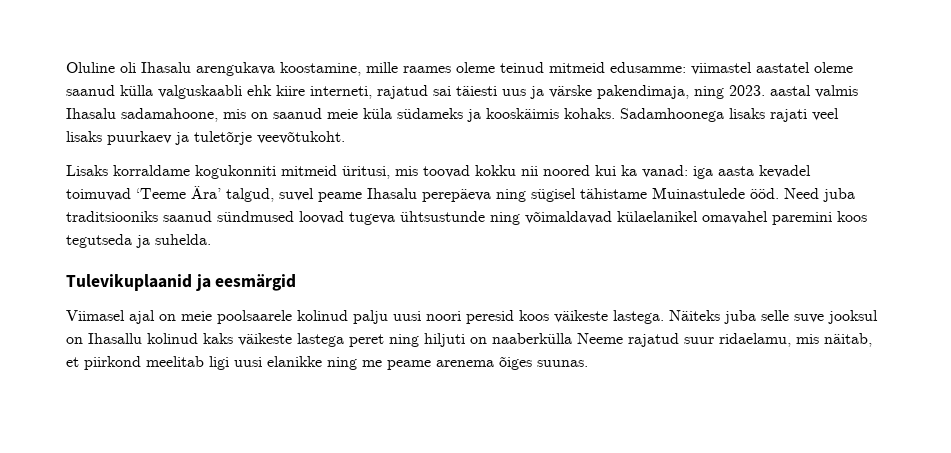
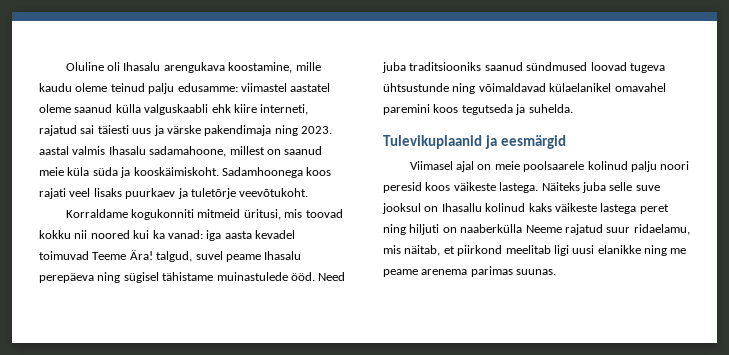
[403,66,451,73] raames -> [39,83,72,92] kaudu
[549,62,605,73] mitmeid -> [148,83,175,94] palju
[597,85,689,99] pakendimaja, -> [204,125,272,136] pakendimaja
[223,109,246,119] mis -> [229,146,265,155] millest
[397,108,765,122] südameks ja kooskäimis kohaks. Sadamhoonega lisaks -> [92,167,332,178] süda ja kooskäimiskoht. Sadamhoonega koos
[66,165,190,176] Lisaks korraldame -> [65,209,128,218] Korraldame
[136,186,221,199] ‘Teeme Ära’ -> [92,250,153,260] Teeme Ära!
[652,187,745,199] Muinastulede -> [216,272,288,281] muinastulede
[393,311,421,321] uusi -> (657, 166) none
[499,356,532,370] õiges -> [470,266,513,277] parimas

